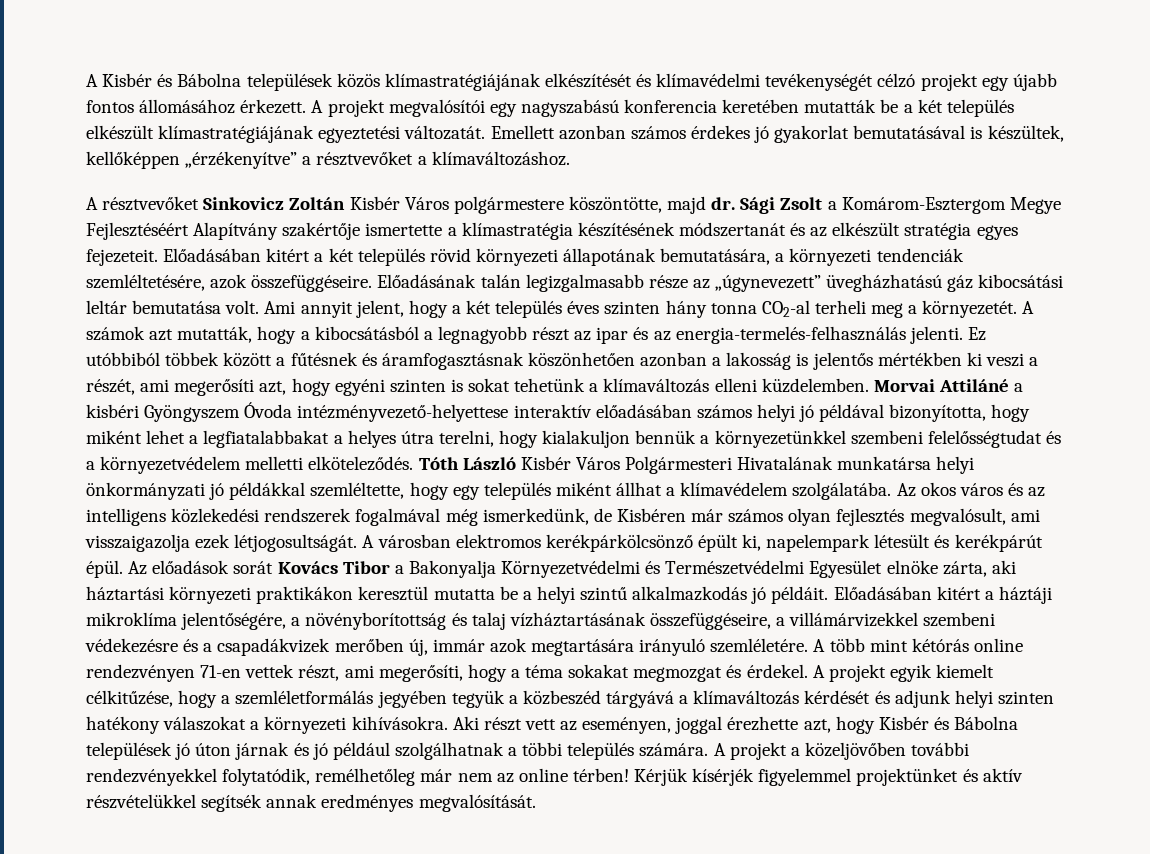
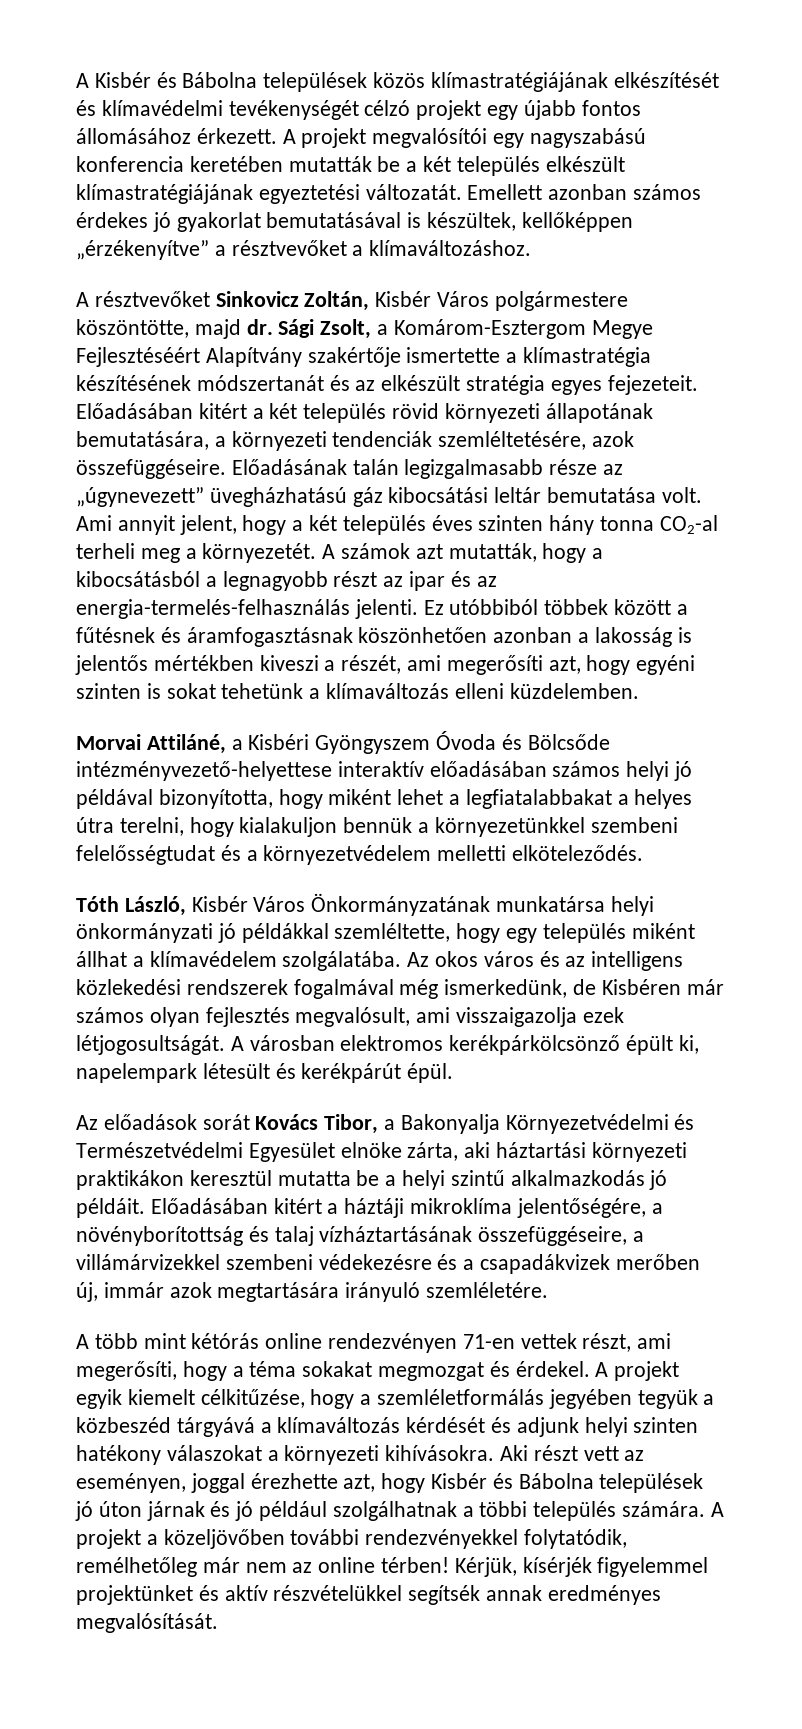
[289,197,346,210] Zoltán -> [304,291,370,311] Zoltán,
[780,197,823,210] Zsolt -> [320,319,372,339] Zsolt,
[966,352,1024,367] ki veszi -> [259,655,319,671] kiveszi
[873,379,1024,392] [86,402,293,422] Morvai Attiláné a kisbéri Gyöngyszem Óvoda -> [76,731,610,754] // Morvai Attiláné, a Kisbéri Gyöngyszem Óvoda és Bölcsőde
[418,456,834,474] Tóth László Kisbér Város Polgármesteri Hivatalának -> [76,893,491,916] // Tóth László, Kisbér Város Önkormányzatának
(123, 569) none -> (454, 1073) //
[342,561,390,574] Tibor -> [324,1114,379,1134] Tibor,
(809, 645) none -> (549, 1290) //
[634,768,689,786] Kérjük -> [454,1557,517,1577] Kérjük,

